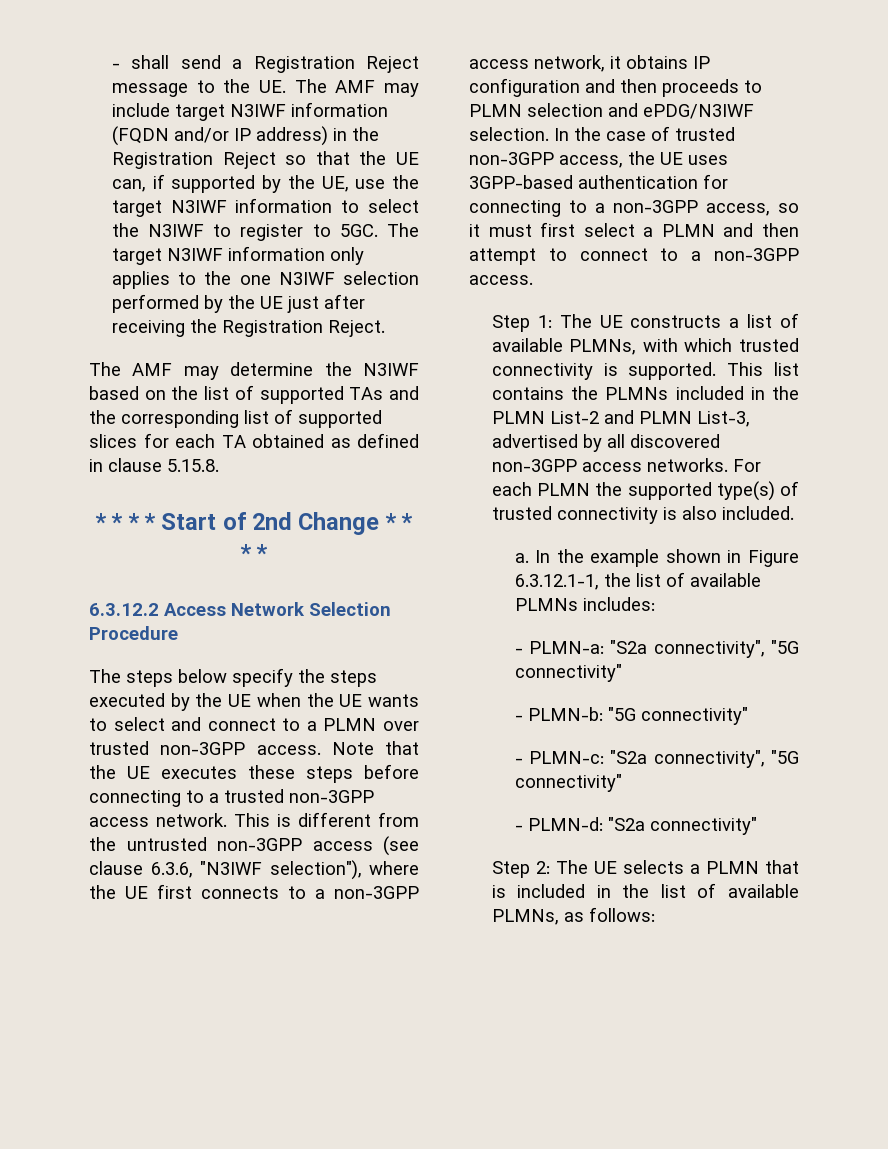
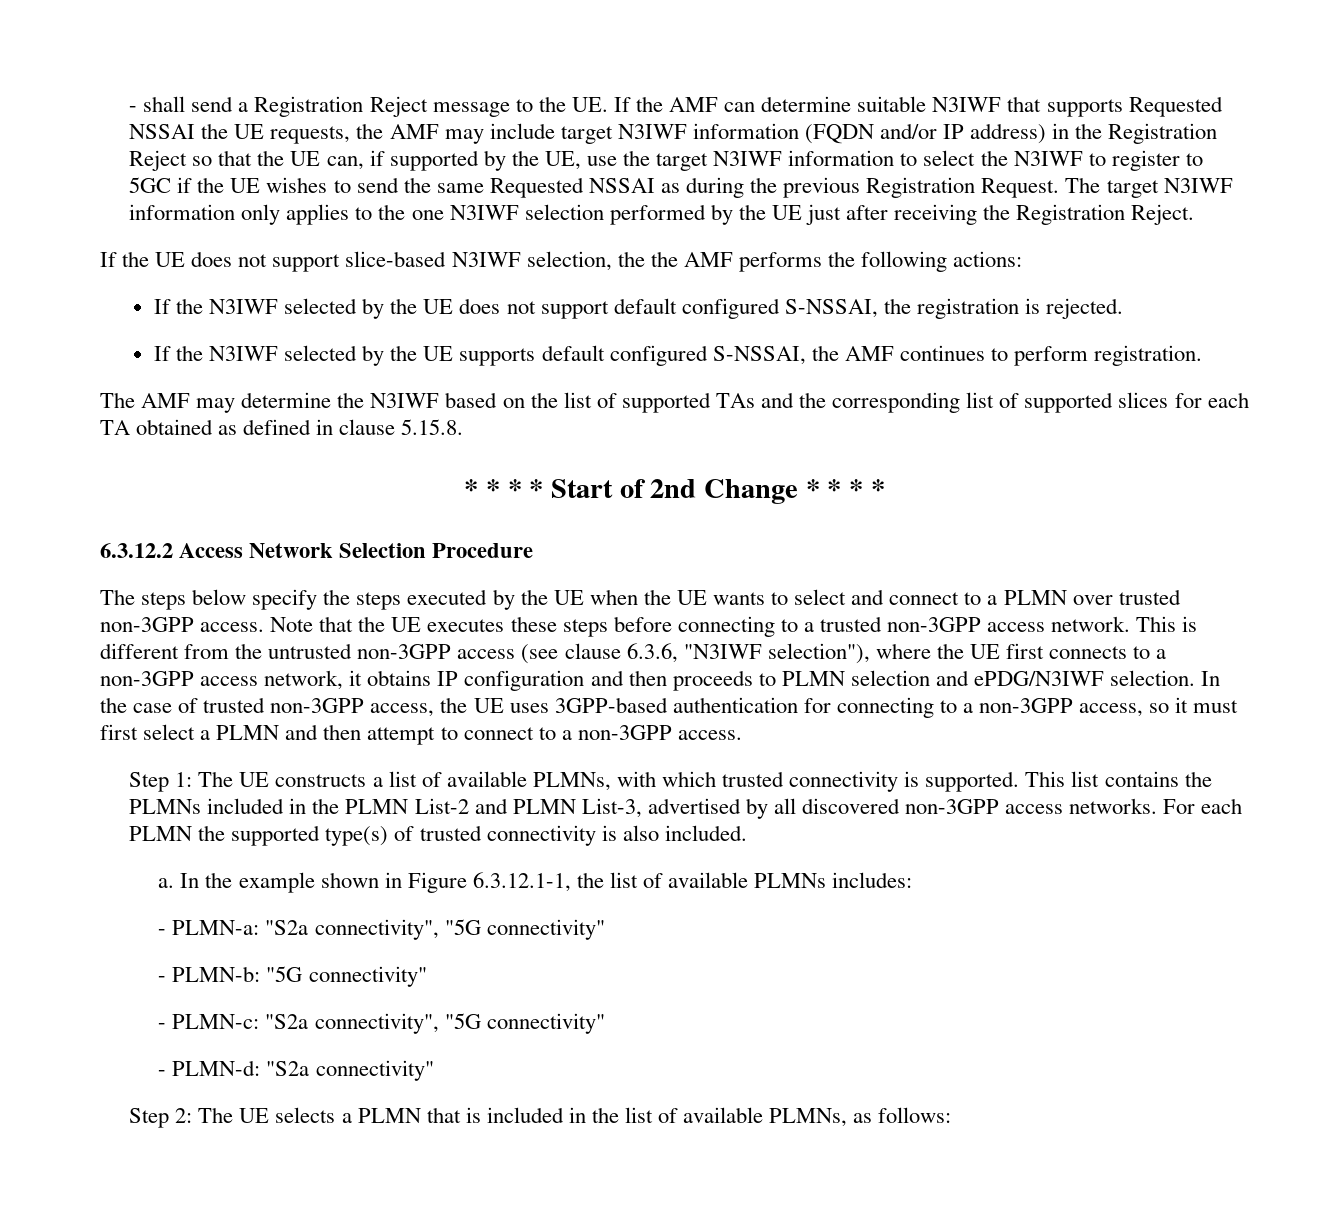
[294,79,327,93] The -> [613,96,1223,117] [129,123,384,144] If the AMF can determine suitable N3IWF that supports Requested NSSAI the UE requests, the
[339,224,378,237] 5GC. -> [129,177,1060,198] 5GC if the UE wishes to send the same Requested NSSAI as during the previous Registration Request.
(385, 328) none -> [100,251,1023,272] [153,298,1124,319] [153,345,1203,366] // If the UE does not support slice-based N3IWF selection, the the AMF performs the following actions: // If the N3IWF selected by the UE does not support default configured S-NSSAI, the registration is rejected. // If the N3IWF selected by the UE supports default configured S-NSSAI, the AMF continues to perform registration.

